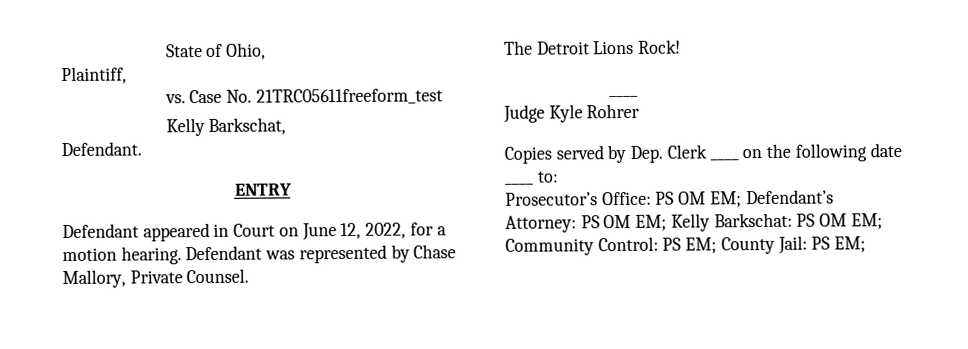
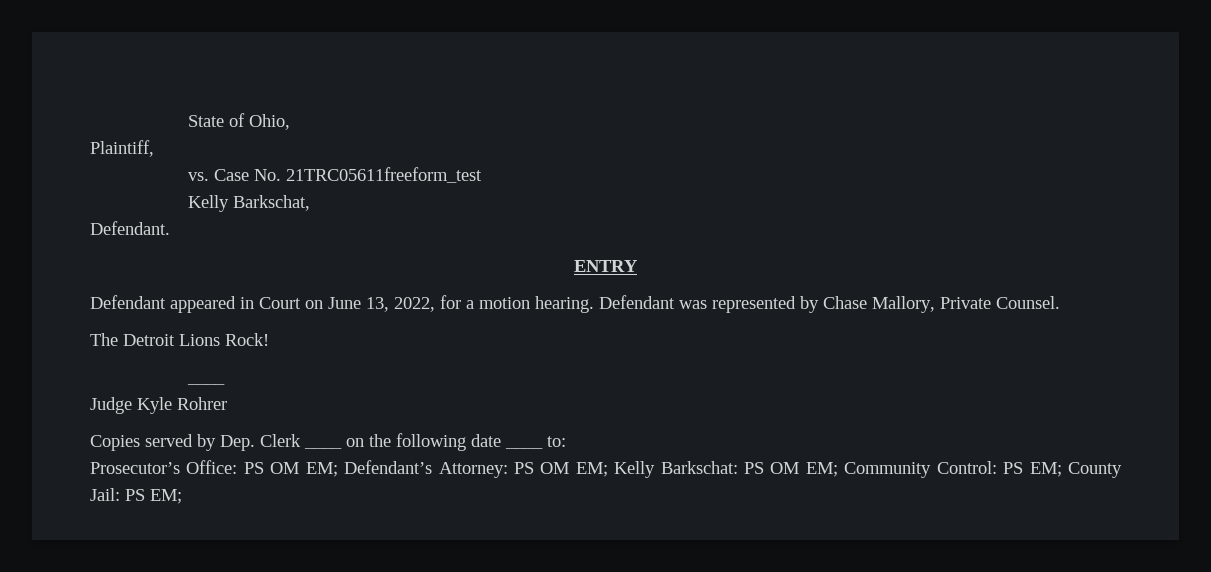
[340,222,362,240] 12, -> [366,297,389,312] 13,

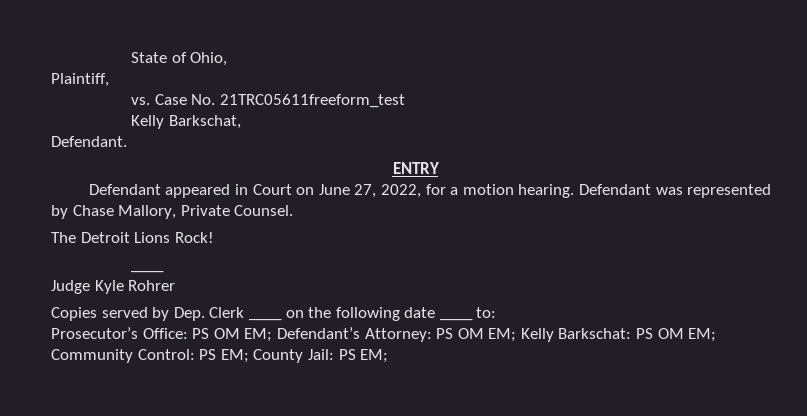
[366,297,389,312] 13, -> [354,184,377,198] 27,

